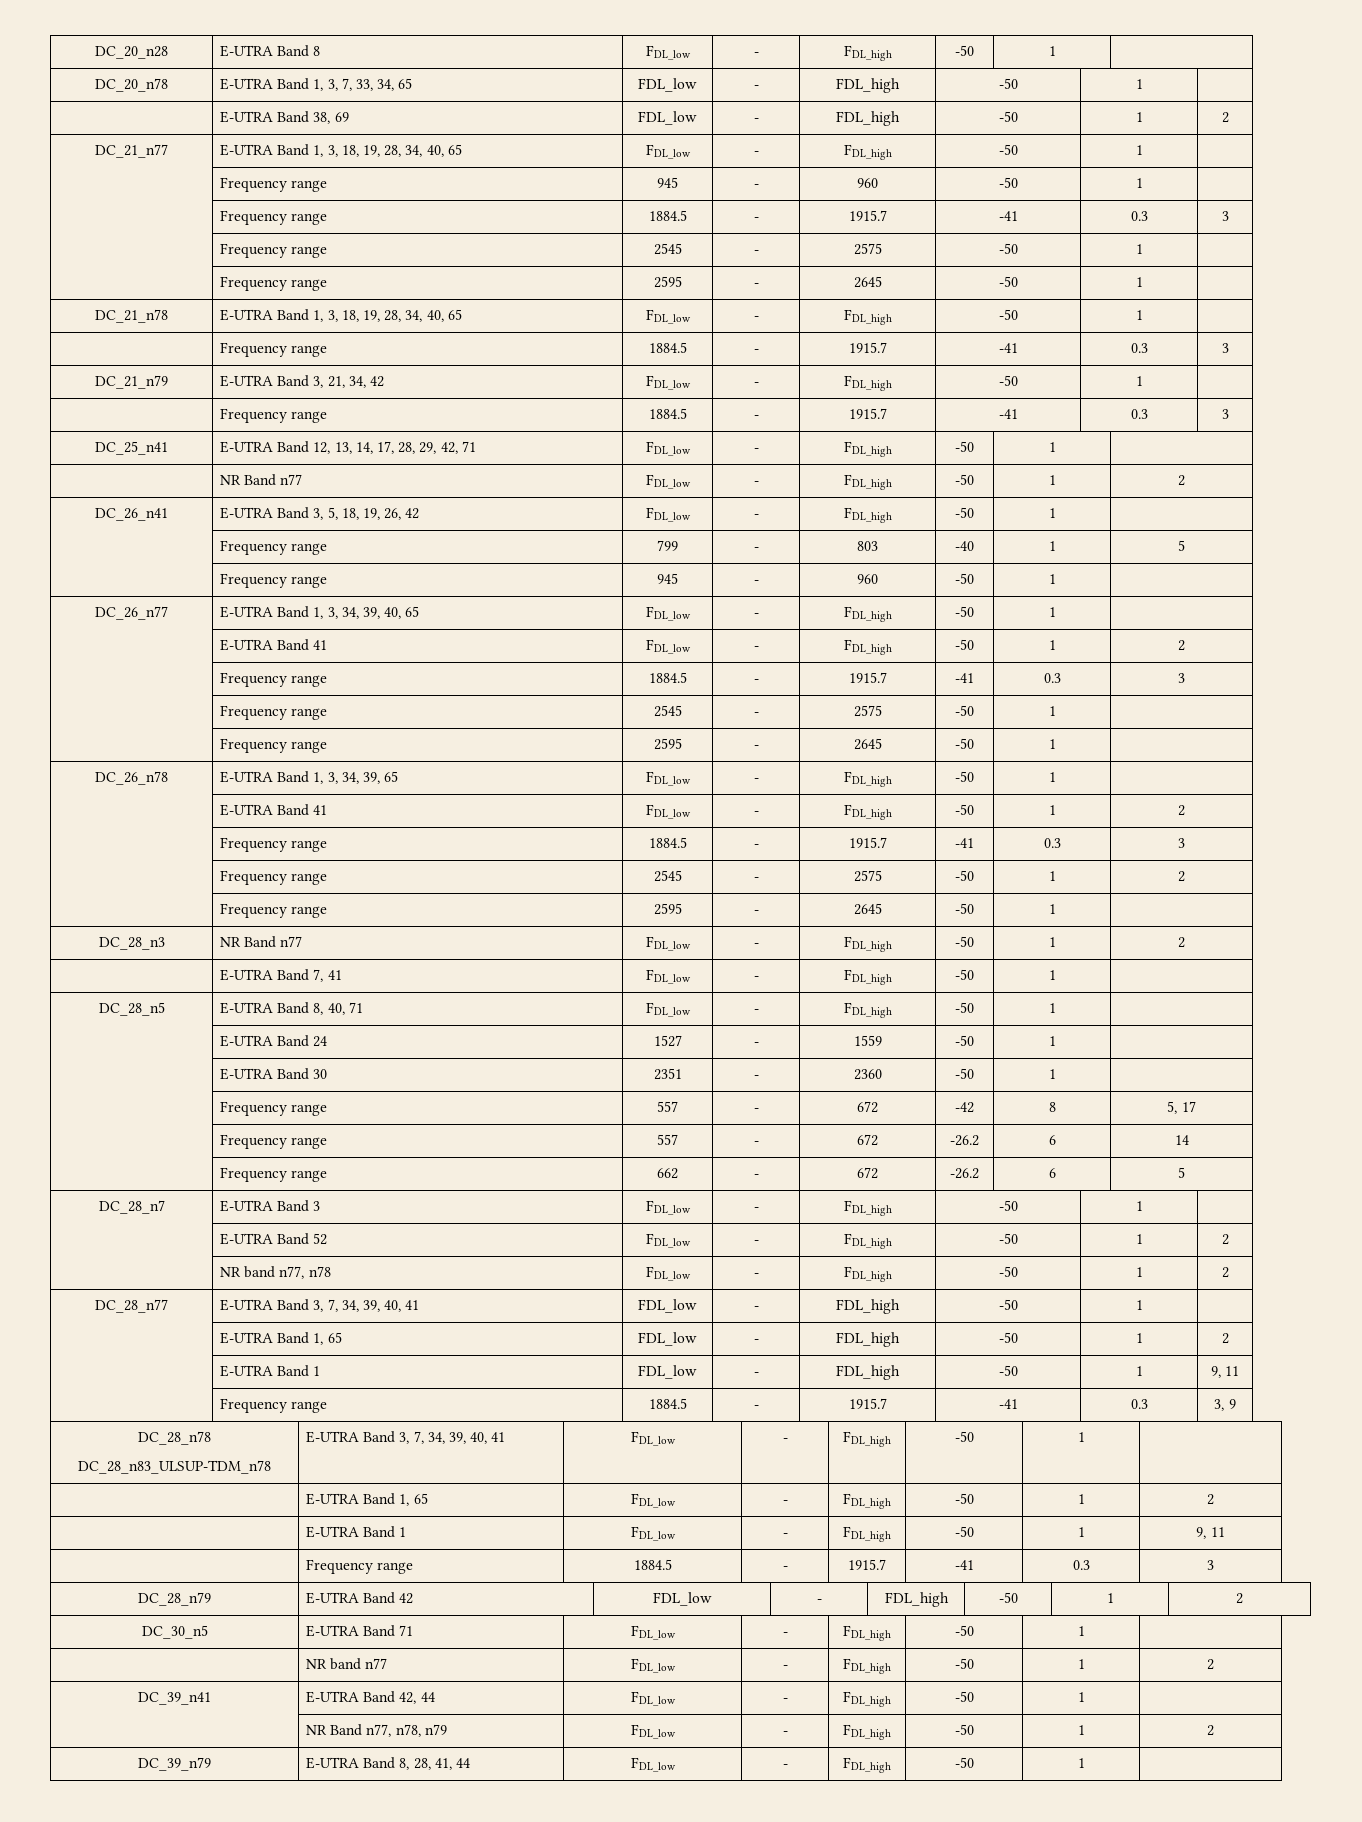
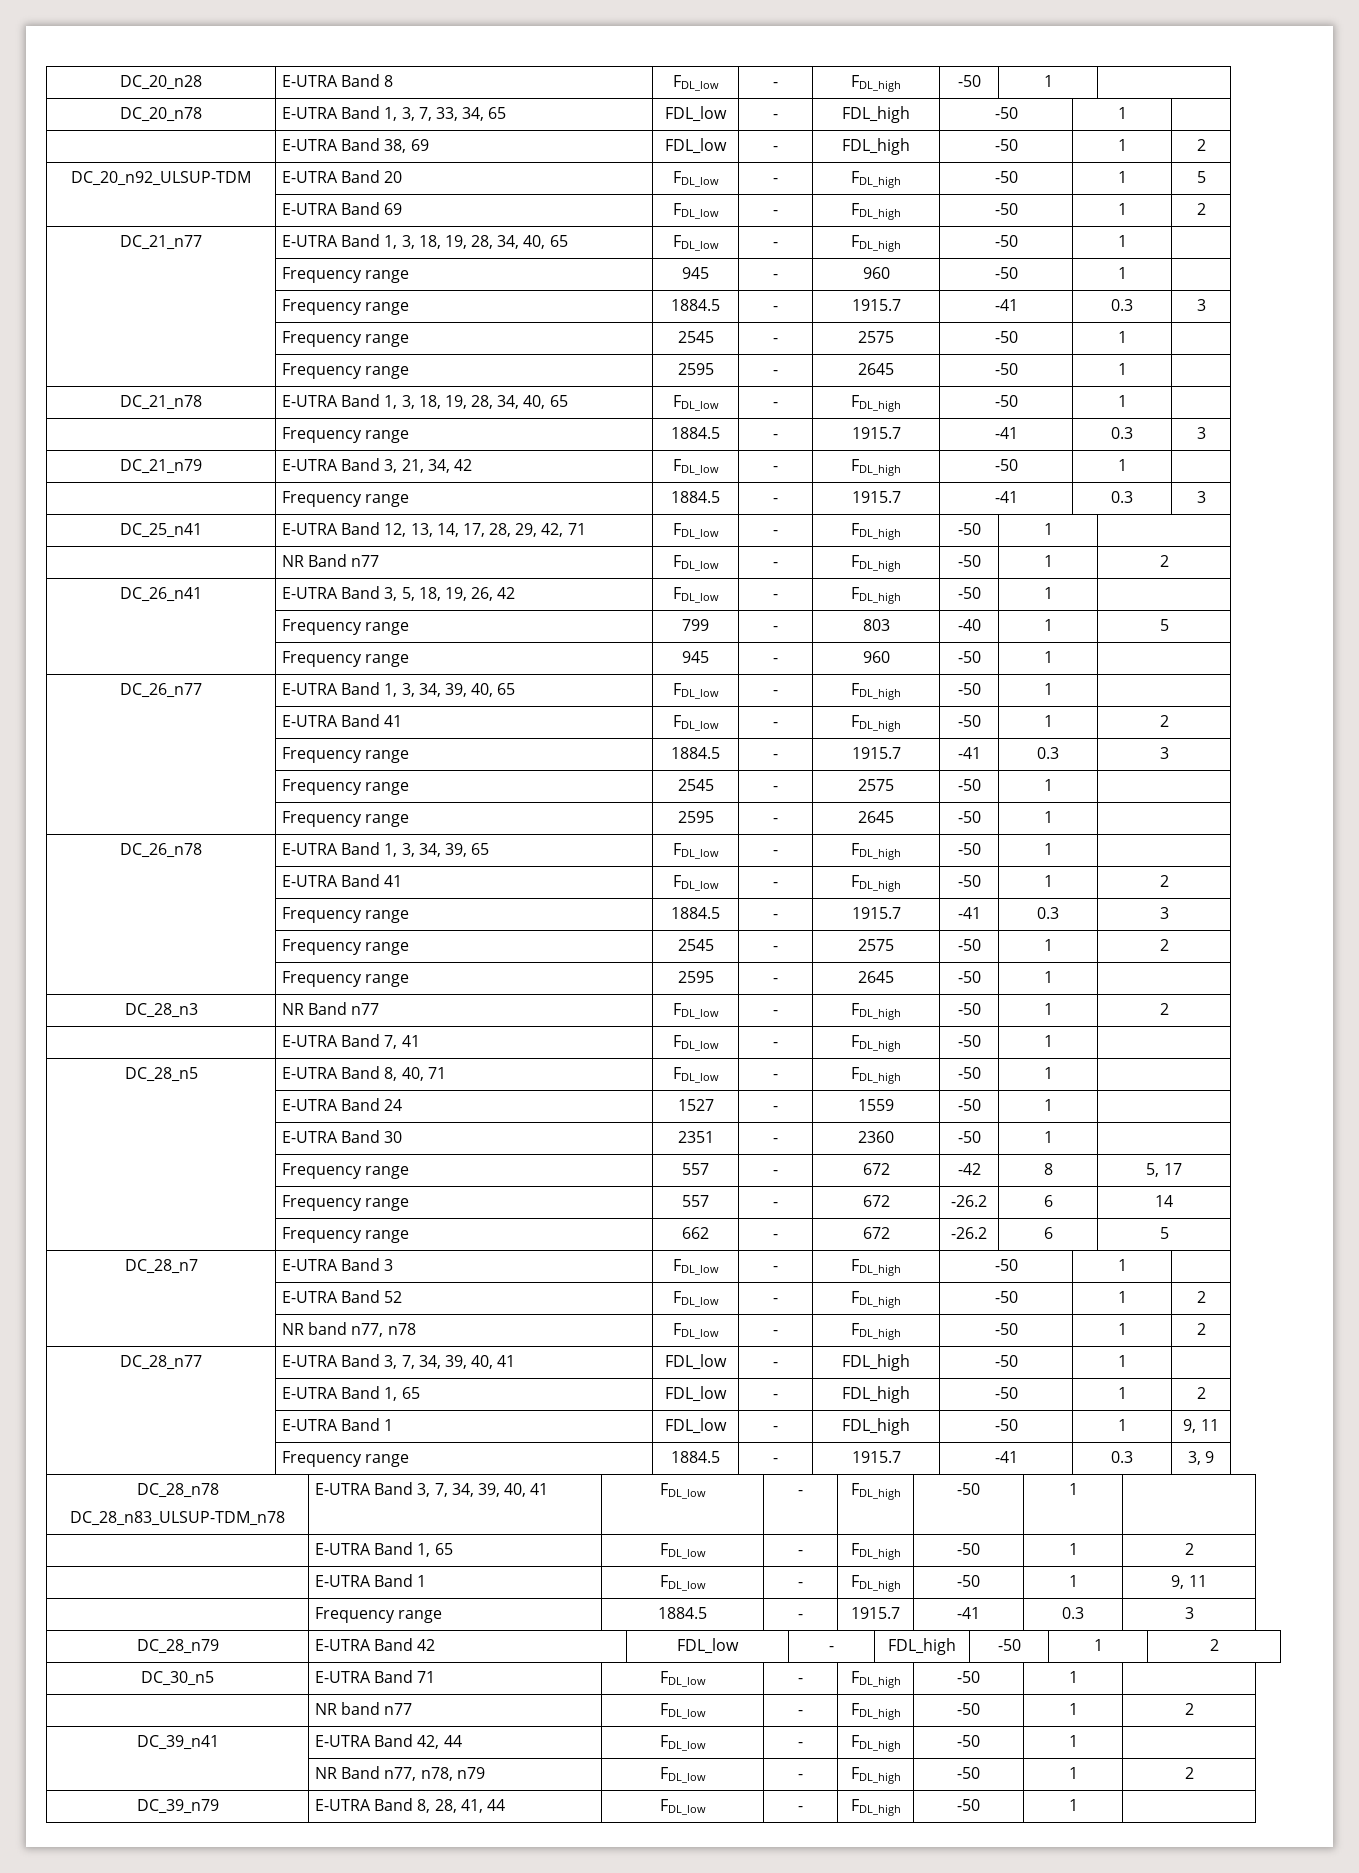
(1229, 117) none -> [71,171,251,186] [281,170,403,183] [672,171,719,187] [773,178,778,183] [851,171,901,188] [994,171,1018,183] [1117,171,1127,183] [1196,171,1206,183] [281,202,403,215] [672,203,719,219] [773,210,778,215] [851,203,901,220] [994,203,1018,215] [1117,203,1127,215] [1196,203,1206,215] // DC_20_n92_ULSUP-TDM | E-UTRA Band 20 | FDL_low | - | FDL_high | -50 | 1 | 5 // | E-UTRA Band 69 | FDL_low | - | FDL_high | -50 | 1 | 2

